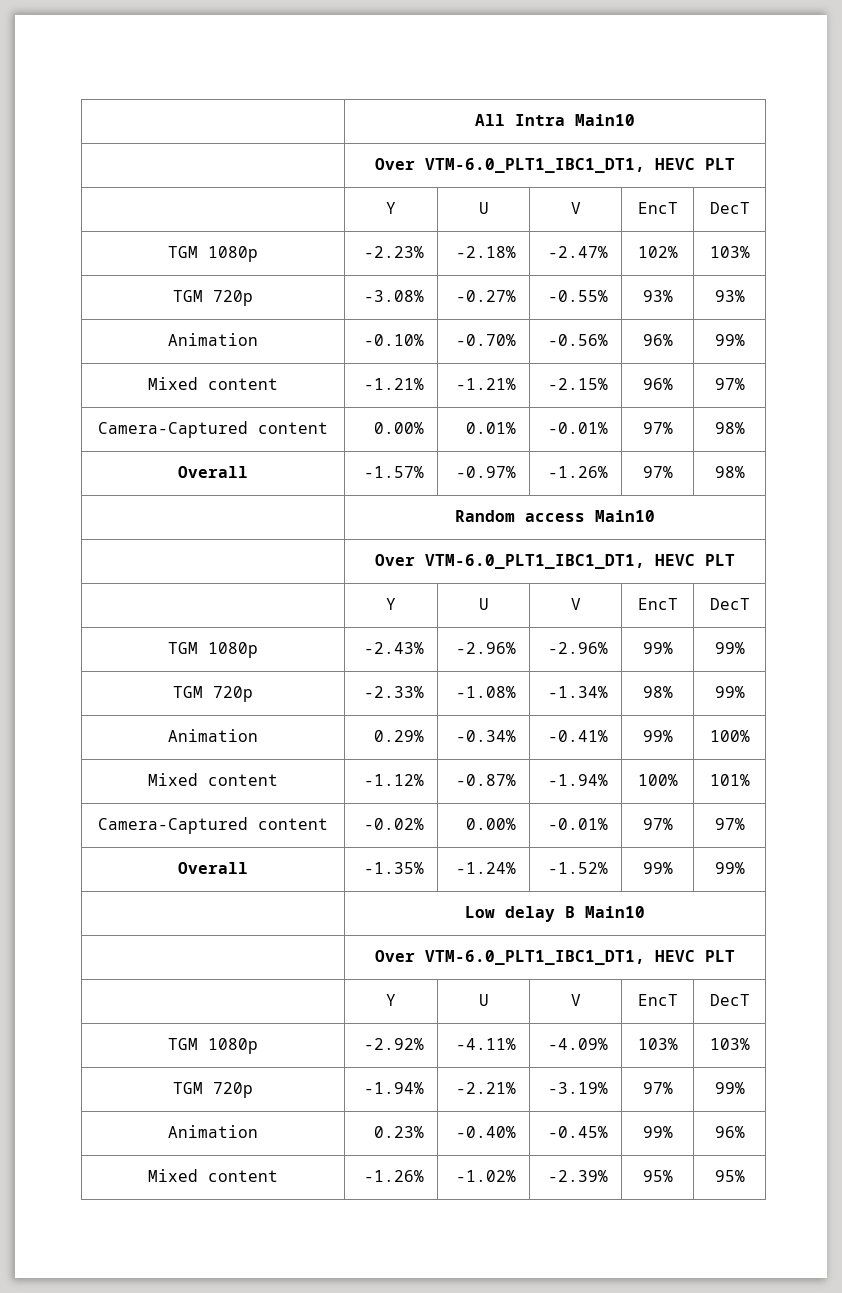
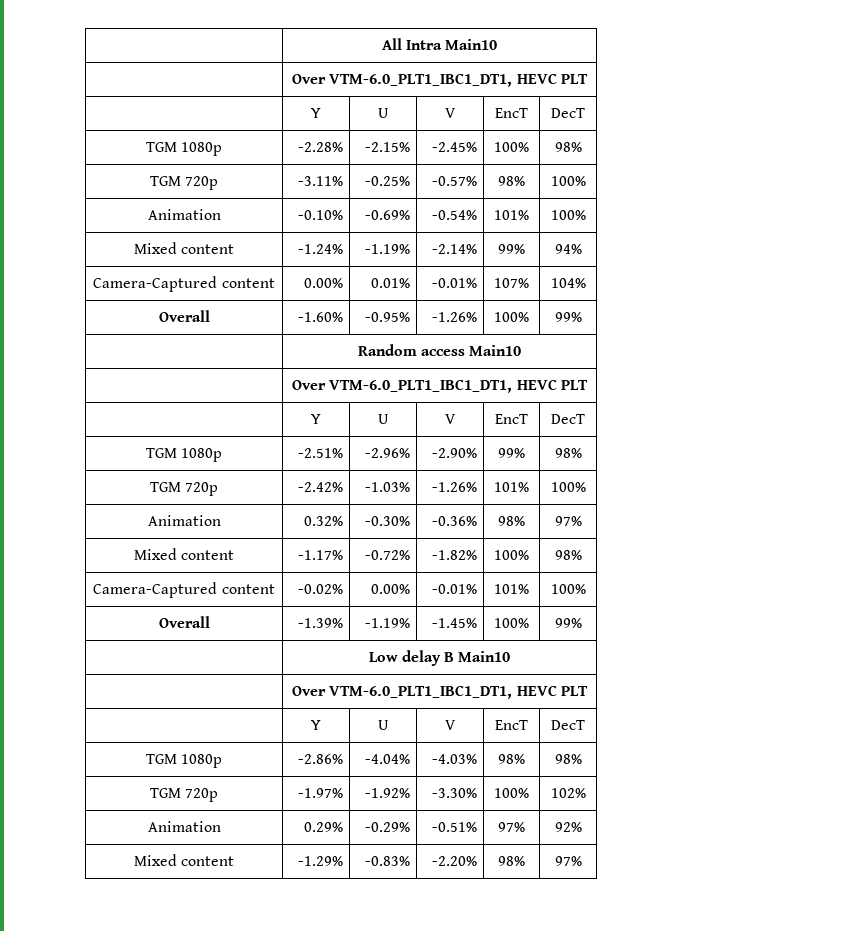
[363,246,424,258] [455,246,516,258] [547,246,608,258] [637,246,678,258] [709,246,750,258] [173,290,253,306] [363,290,424,302] [455,290,516,302] [547,290,608,302] [642,290,673,302] [714,290,745,302] [168,333,258,346] [363,334,424,346] [455,334,516,346] [547,334,608,346] [642,334,673,346] [714,334,745,346] [148,377,278,390] [363,378,424,390] [455,378,516,390] [547,378,608,390] [642,378,673,390] [714,378,745,390] -2.23% | -2.18% | -2.47% | 102% | 103% // TGM 720p | -3.08% | -0.27% | -0.55% | 93% | 93% // Animation | -0.10% | -0.70% | -0.56% | 96% | 99% // Mixed content | -1.21% | -1.21% | -2.15% | 96% | 97% -> [297,142,343,152] [364,142,410,152] [431,142,477,152] [494,142,529,152] [554,142,582,152] [149,176,219,190] [297,176,343,186] [364,176,410,186] [431,176,477,186] [498,176,525,186] [550,176,586,186] [147,209,221,220] [297,210,343,220] [364,210,410,220] [431,210,477,220] [494,210,529,220] [550,210,586,220] [133,242,235,254] [297,244,343,254] [364,244,410,254] [431,244,477,254] [498,244,525,254] [554,244,582,254] -2.28% | -2.15% | -2.45% | 100% | 98% // TGM 720p | -3.11% | -0.25% | -0.57% | 98% | 100% // Animation | -0.10% | -0.69% | -0.54% | 101% | 100% // Mixed content | -1.24% | -1.19% | -2.14% | 99% | 94%
[642,422,673,434] [714,422,745,434] [178,466,248,478] [363,466,424,478] [455,466,516,478] [547,466,608,478] [642,466,673,478] [714,466,745,478] 97% | 98% // Overall | -1.57% | -0.97% | -1.26% | 97% | 98% -> [494,278,529,288] [550,278,586,288] [158,310,210,322] [297,312,343,322] [364,312,410,322] [431,312,477,322] [494,312,529,322] [554,312,582,322] 107% | 104% // Overall | -1.60% | -0.95% | -1.26% | 100% | 99%
[363,642,424,654] [455,642,516,654] [547,642,608,654] [642,642,673,654] [714,642,745,654] [173,686,253,702] [363,686,424,698] [455,686,516,698] [547,686,608,698] [642,686,673,698] [714,686,745,698] [168,729,258,742] [373,730,424,742] [455,730,516,742] [547,730,608,742] [642,730,673,742] [709,730,750,742] [148,773,278,786] [363,774,424,786] [455,774,516,786] [547,774,608,786] [637,774,678,786] [709,774,750,786] -2.43% | -2.96% | -2.96% | 99% | 99% // TGM 720p | -2.33% | -1.08% | -1.34% | 98% | 99% // Animation | 0.29% | -0.34% | -0.41% | 99% | 100% // Mixed content | -1.12% | -0.87% | -1.94% | 100% | 101% -> [297,448,343,458] [364,448,410,458] [431,448,477,458] [498,448,525,458] [554,448,582,458] [149,482,219,496] [297,482,343,492] [364,482,410,492] [431,482,477,492] [494,482,529,492] [550,482,586,492] [147,515,221,526] [303,516,343,526] [364,516,410,526] [431,516,477,526] [498,516,525,526] [554,516,582,526] [133,548,235,560] [297,550,343,560] [364,550,410,560] [431,550,477,560] [494,550,529,560] [554,550,582,560] -2.51% | -2.96% | -2.90% | 99% | 98% // TGM 720p | -2.42% | -1.03% | -1.26% | 101% | 100% // Animation | 0.32% | -0.30% | -0.36% | 98% | 97% // Mixed content | -1.17% | -0.72% | -1.82% | 100% | 98%
[642,818,673,830] [714,818,745,830] [178,862,248,874] [363,862,424,874] [455,862,516,874] [547,862,608,874] [642,862,673,874] 97% | 97% // Overall | -1.35% | -1.24% | -1.52% | 99% -> [494,584,529,594] [550,584,586,594] [158,616,210,628] [297,618,343,628] [364,618,410,628] [431,618,477,628] [494,618,529,628] 101% | 100% // Overall | -1.39% | -1.19% | -1.45% | 100%
[363,1038,424,1050] [455,1038,516,1050] [547,1038,608,1050] [637,1038,678,1050] [709,1038,750,1050] [173,1082,253,1098] [363,1082,424,1094] [455,1082,516,1094] [547,1082,608,1094] [642,1082,673,1094] [714,1082,745,1094] [168,1125,258,1138] [373,1126,424,1138] [455,1126,516,1138] [547,1126,608,1138] [642,1126,673,1138] [714,1126,745,1138] [148,1169,278,1182] [363,1170,424,1182] [455,1170,516,1182] [547,1170,608,1182] [642,1170,673,1182] [714,1170,745,1182] -2.92% | -4.11% | -4.09% | 103% | 103% // TGM 720p | -1.94% | -2.21% | -3.19% | 97% | 99% // Animation | 0.23% | -0.40% | -0.45% | 99% | 96% // Mixed content | -1.26% | -1.02% | -2.39% | 95% | 95% -> [297,754,343,764] [364,754,410,764] [431,754,477,764] [498,754,525,764] [554,754,582,764] [149,788,219,802] [297,788,343,798] [364,788,410,798] [431,788,477,798] [494,788,529,798] [550,788,586,798] [147,821,221,832] [303,822,343,832] [364,822,410,832] [431,822,477,832] [498,822,525,832] [554,822,582,832] [133,854,235,866] [297,856,343,866] [364,856,410,866] [431,856,477,866] [498,856,525,866] [554,856,582,866] -2.86% | -4.04% | -4.03% | 98% | 98% // TGM 720p | -1.97% | -1.92% | -3.30% | 100% | 102% // Animation | 0.29% | -0.29% | -0.51% | 97% | 92% // Mixed content | -1.29% | -0.83% | -2.20% | 98% | 97%

